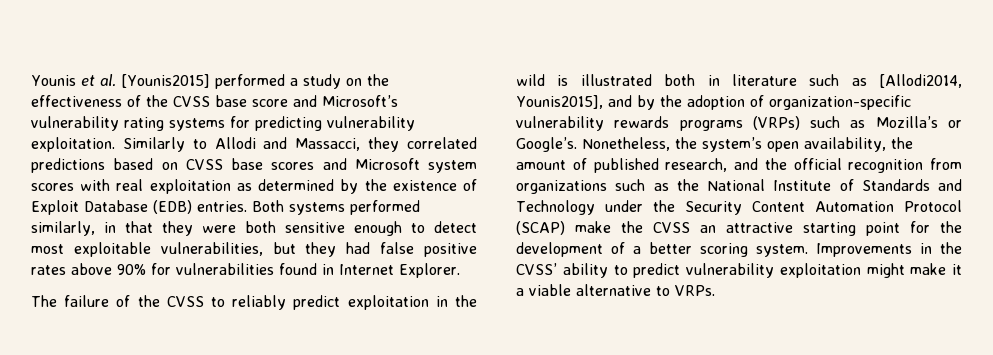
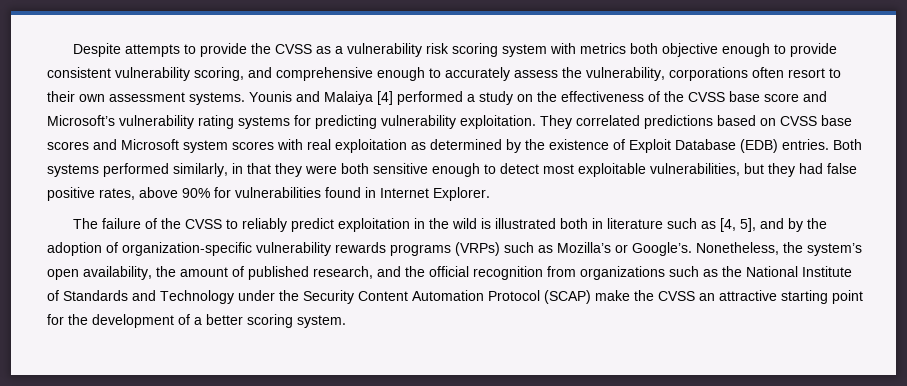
[31,74,210,88] Younis et al. [Younis2015] -> [72,43,837,57] [47,67,841,81] [47,91,393,105] Despite attempts to provide the CVSS as a vulnerability risk scoring system with metrics both objective enough to provide consistent vulnerability scoring, and comprehensive enough to accurately assess the vulnerability, corporations often resort to their own assessment systems. Younis and Malaiya [4]
[122,137,400,152] Similarly to Allodi and Massacci, they -> [540,115,572,129] They
[31,265,66,275] rates -> [99,188,135,200] rates,
[879,74,962,88] [516,95,603,109] [Allodi2014, Younis2015], -> [719,218,756,232] [4, 5],
[816,242,962,257] [516,263,962,278] [516,284,715,296] Improvements in the CVSS’ ability to predict vulnerability exploitation might make it a viable alternative to VRPs. -> (346, 321) none

